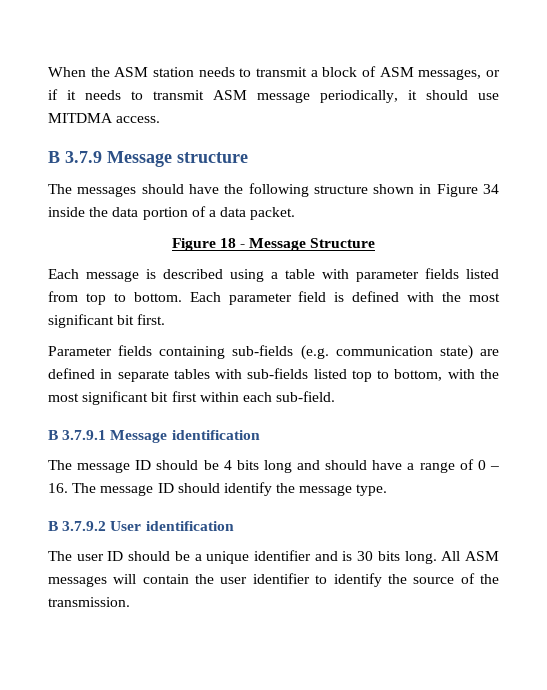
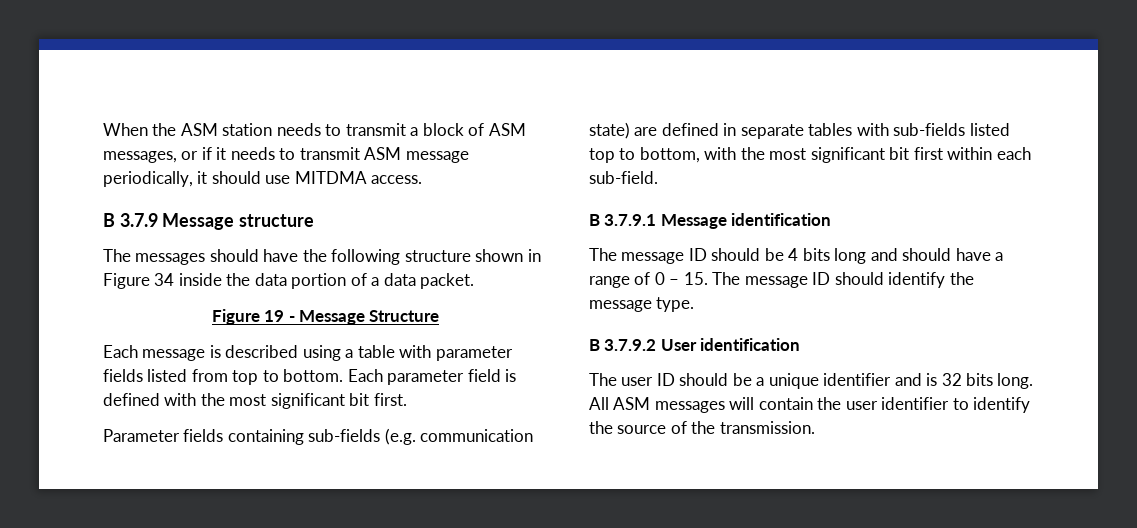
[219,238,236,248] 18 -> [264,310,285,322] 19
[48,483,68,493] 16. -> [683,272,708,285] 15.
[357,551,374,561] 30 -> [941,373,962,386] 32

